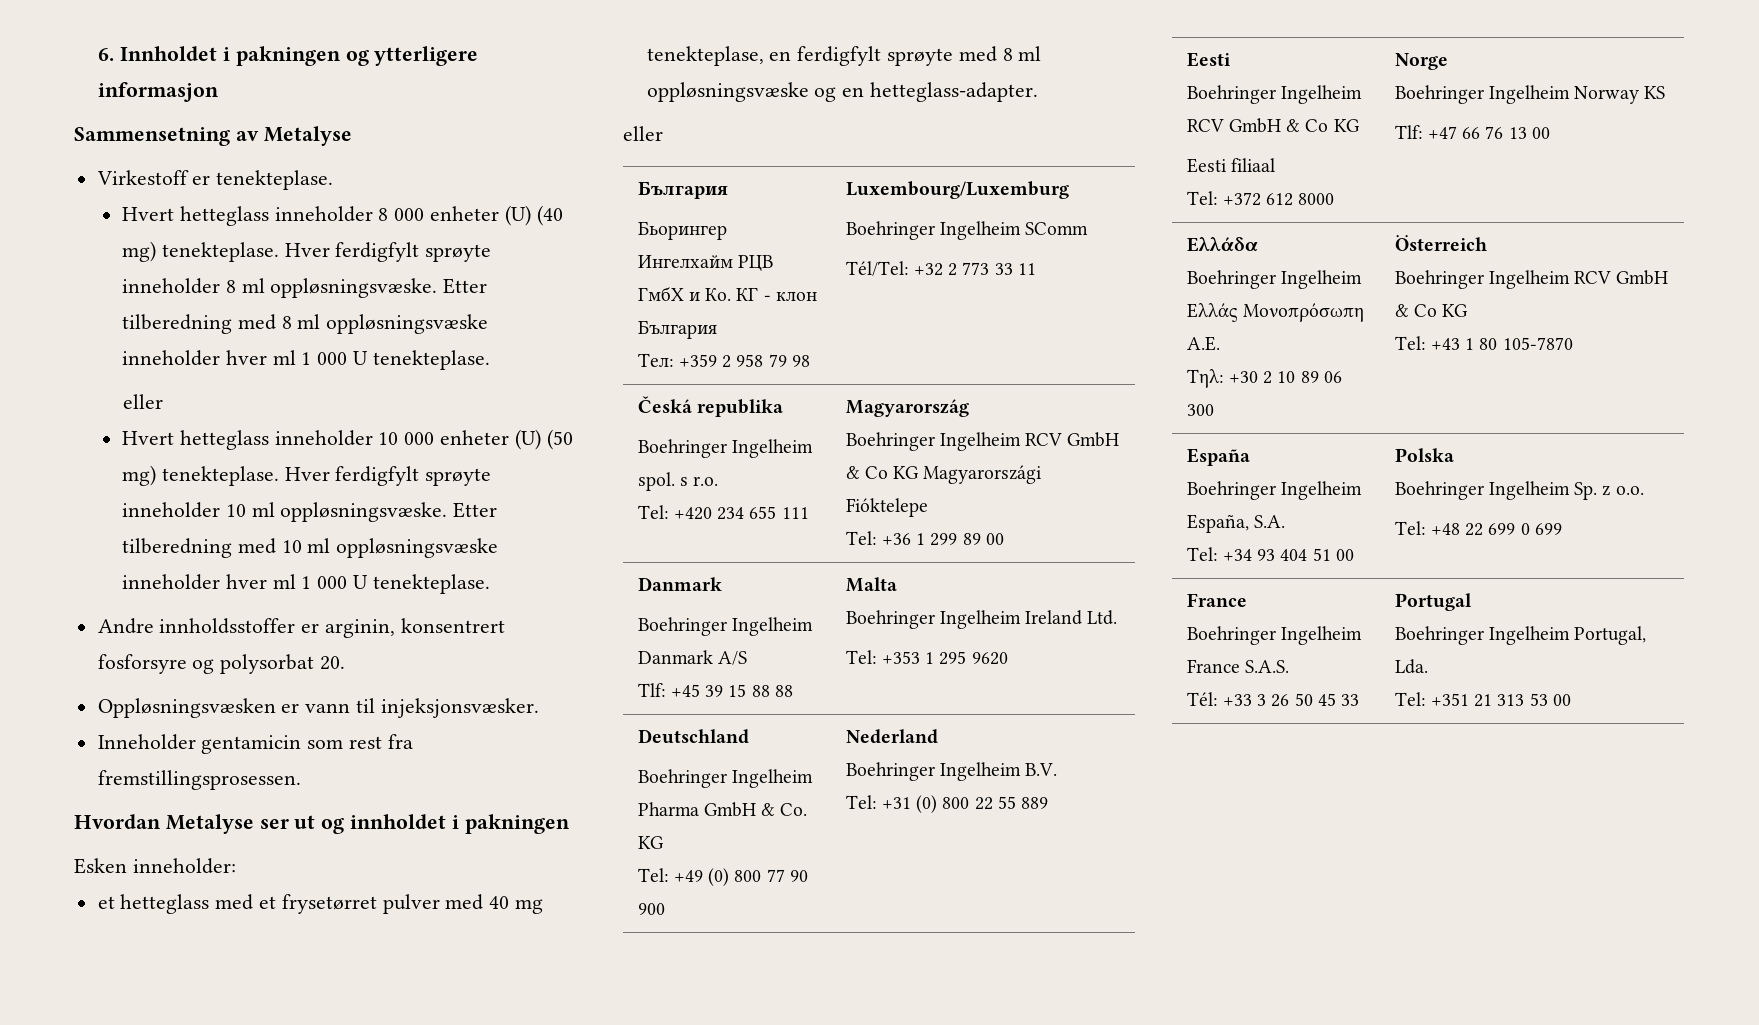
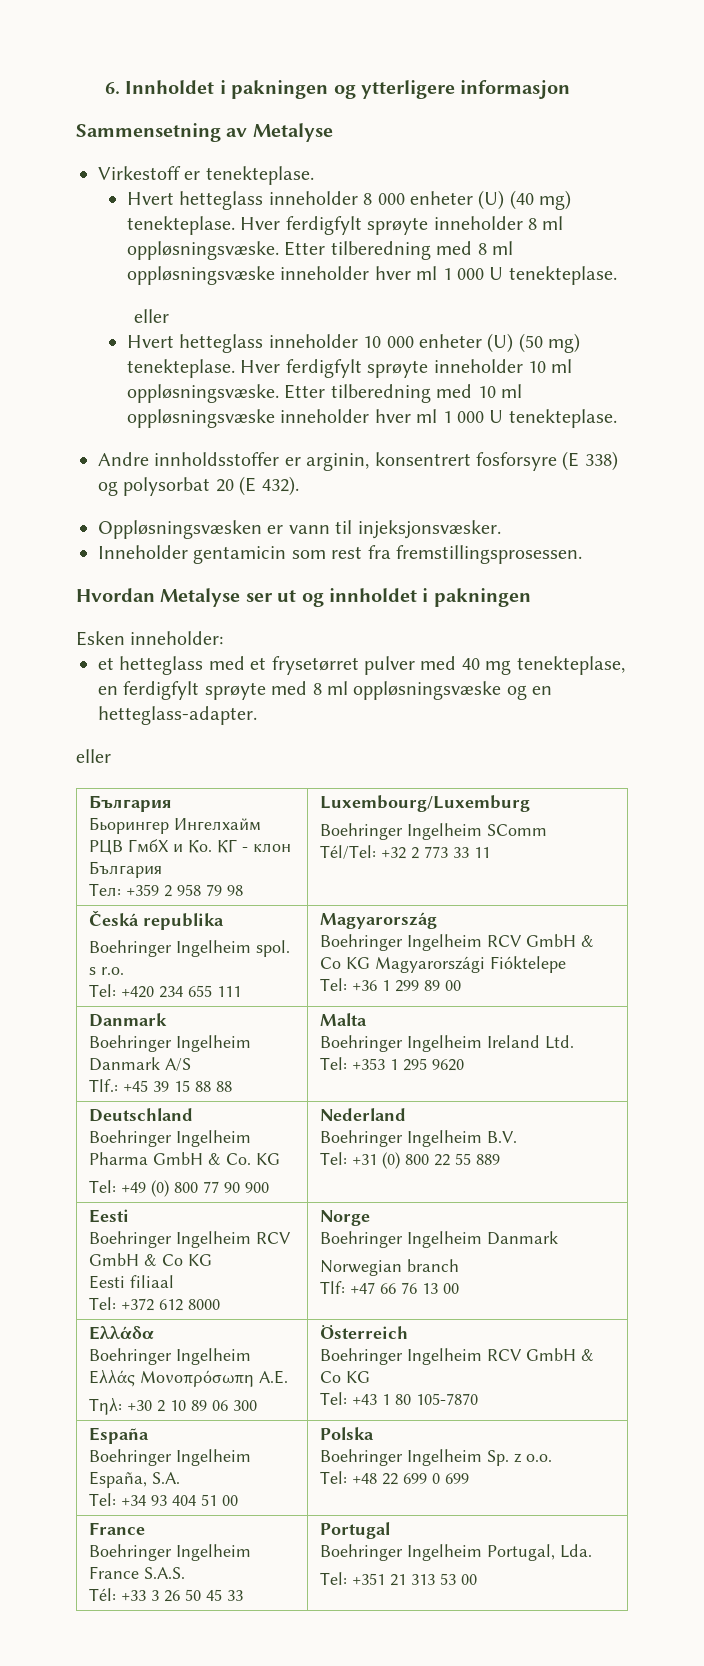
[192,654,346,674] og polysorbat 20. -> [562,451,618,471] [98,476,299,496] (E 338) og polysorbat 20 (E 432).
[637,683,666,697] Tlf: -> [88,1079,118,1092] Tlf.:
[1574,86,1666,104] Norway KS -> [486,1231,558,1245] [319,1259,459,1276] Danmark // Norwegian branch

